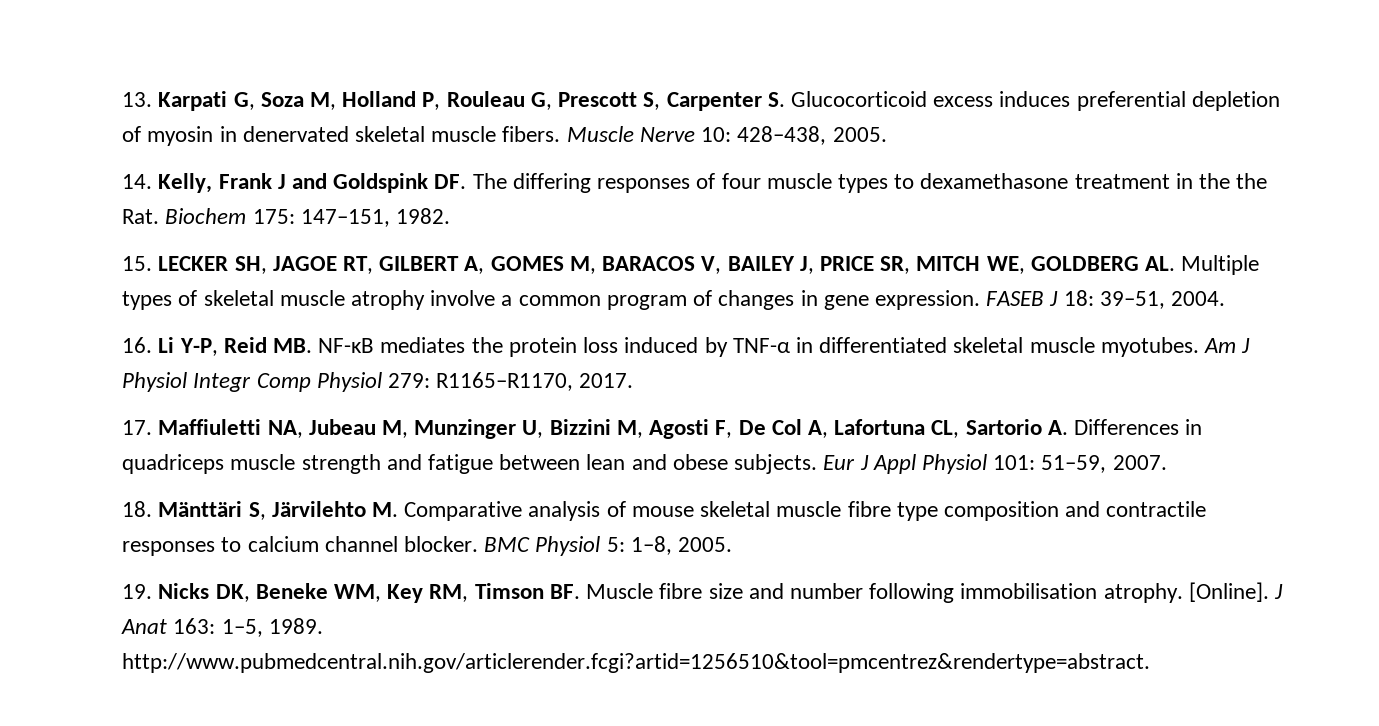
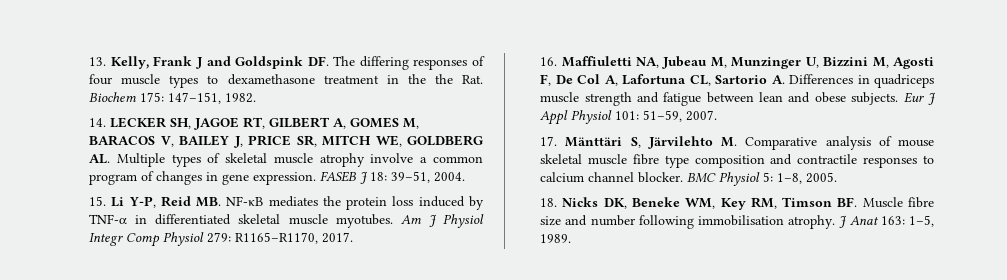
[158,91,1280,111] [122,126,887,146] [122,174,153,189] Karpati G, Soza M, Holland P, Rouleau G, Prescott S, Carpenter S. Glucocorticoid excess induces preferential depletion of myosin in denervated skeletal muscle fibers. Muscle Nerve 10: 428–438, 2005. // 14. -> (107, 61) none
[122,256,153,271] 15. -> [89,118,107,127] 14.
[122,337,153,353] 16. -> [89,196,107,206] 15.
[122,420,153,435] 17. -> [540,57,558,66] 16.
[122,501,153,517] 18. -> [540,136,558,146] 17.
[122,584,153,599] 19. -> [540,198,558,207] 18.
[1188,582,1269,602] [Online]. -> (836, 222) none
[122,653,1151,673] http://www.pubmedcentral.nih.gov/articlerender.fcgi?artid=1256510&tool=pmcentrez&rendertype=abstract. -> (572, 238) none

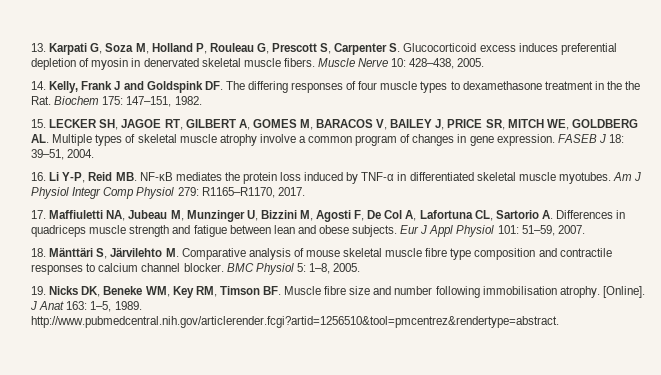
(107, 61) none -> [49,43,617,55] [31,58,485,70] [31,81,47,90] Karpati G, Soza M, Holland P, Rouleau G, Prescott S, Carpenter S. Glucocorticoid excess induces preferential depletion of myosin in denervated skeletal muscle fibers. Muscle Nerve 10: 428–438, 2005. // 14.
[89,118,107,127] 14. -> [31,119,47,128] 15.
[89,196,107,206] 15. -> [31,172,47,181] 16.
[540,57,558,66] 16. -> [31,210,47,219] 17.
[540,136,558,146] 17. -> [31,248,47,257] 18.
[540,198,558,207] 18. -> [31,286,47,295] 19.
(836, 222) none -> [602,286,645,298] [Online].
(572, 238) none -> [31,316,560,328] http://www.pubmedcentral.nih.gov/articlerender.fcgi?artid=1256510&tool=pmcentrez&rendertype=abstract.

